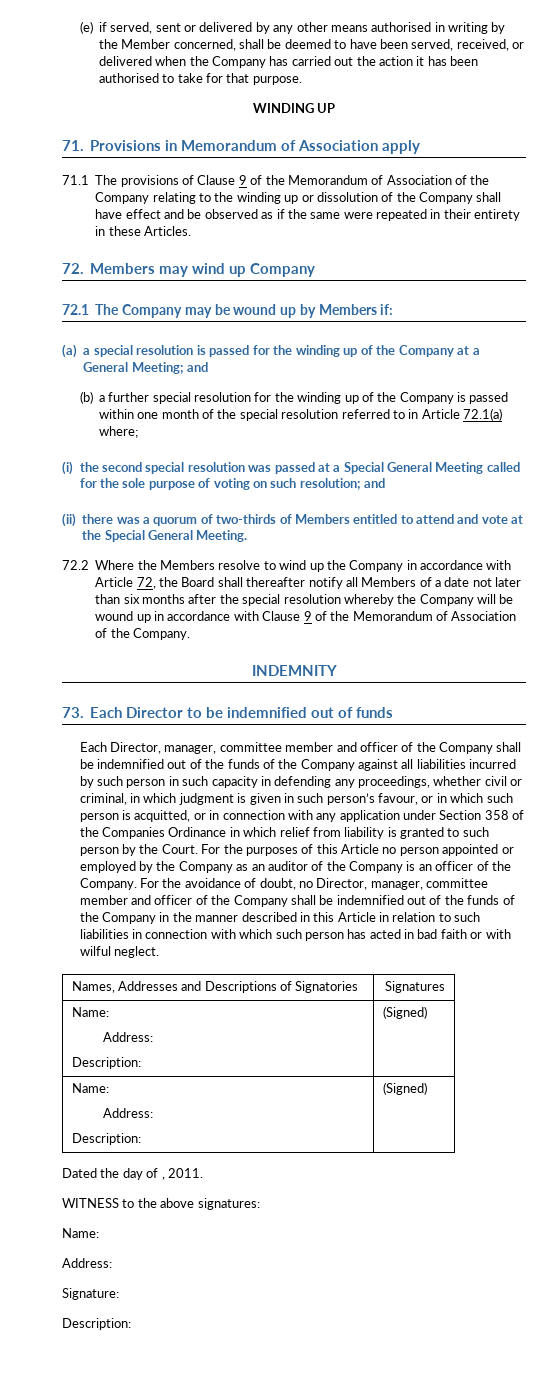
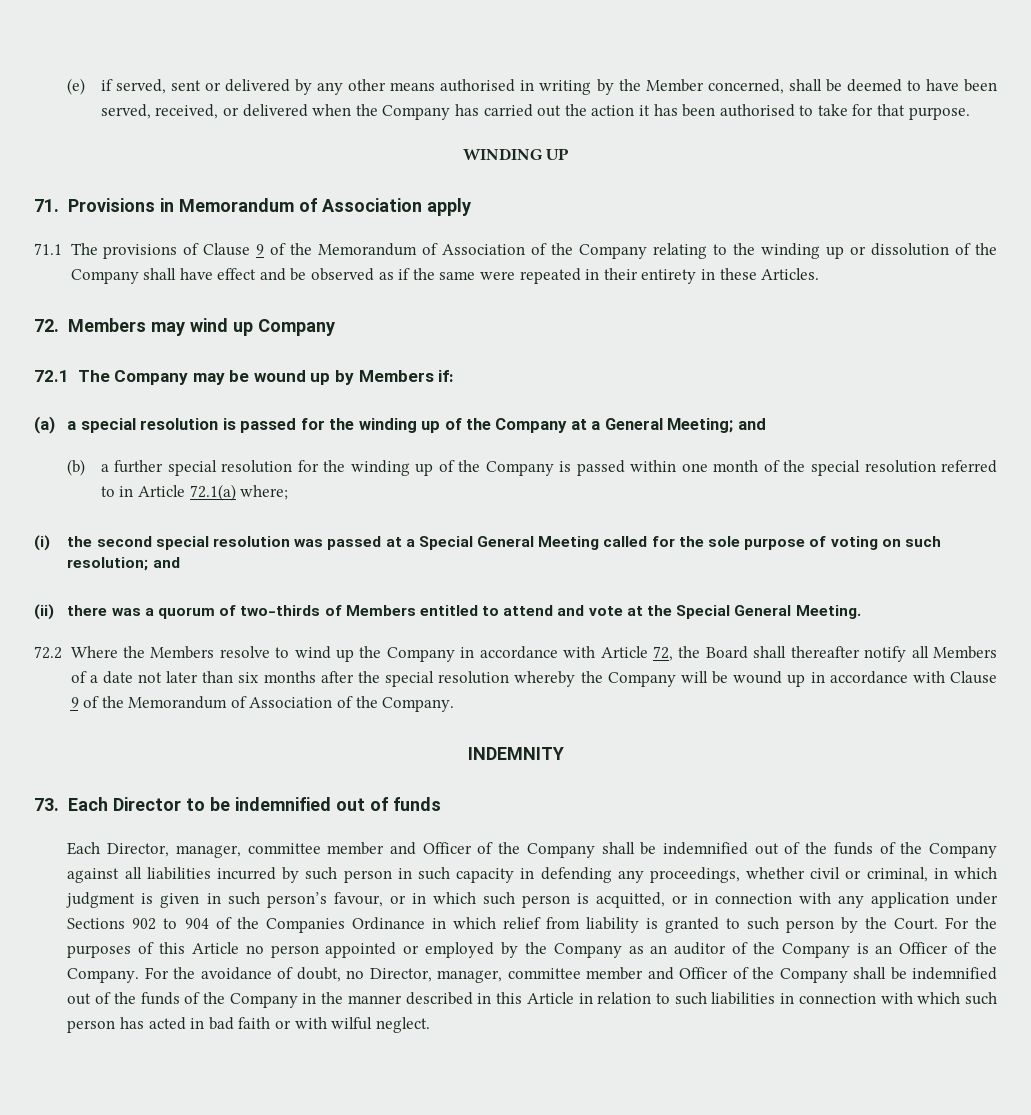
[359,742,398,752] officer -> [422,842,472,854] Officer
[439,810,509,820] Section 358 -> [67,918,209,930] Sections 902 to 904
[435,861,474,871] officer -> [899,942,949,954] Officer
[154,895,193,905] officer -> [679,967,729,979] Officer
[71,981,359,993] [385,981,446,993] [71,1007,109,1017] [103,1032,154,1042] [71,1057,141,1069] [382,1006,427,1019] [71,1083,109,1093] [103,1108,154,1118] [71,1133,141,1145] [382,1082,427,1095] [62,1168,203,1180] [62,1198,260,1210] [62,1228,99,1238] [62,1258,112,1268] [62,1288,119,1300] [62,1318,131,1330] // Names, Addresses and Descriptions of Signatories | Signatures // Name: // Address: // Description: | (Signed) // Name: // Address: // Description: | (Signed) // Dated the day of , 2011. // WITNESS to the above signatures: // Name: // Address: // Signature: // Description: -> (430, 1025) none

